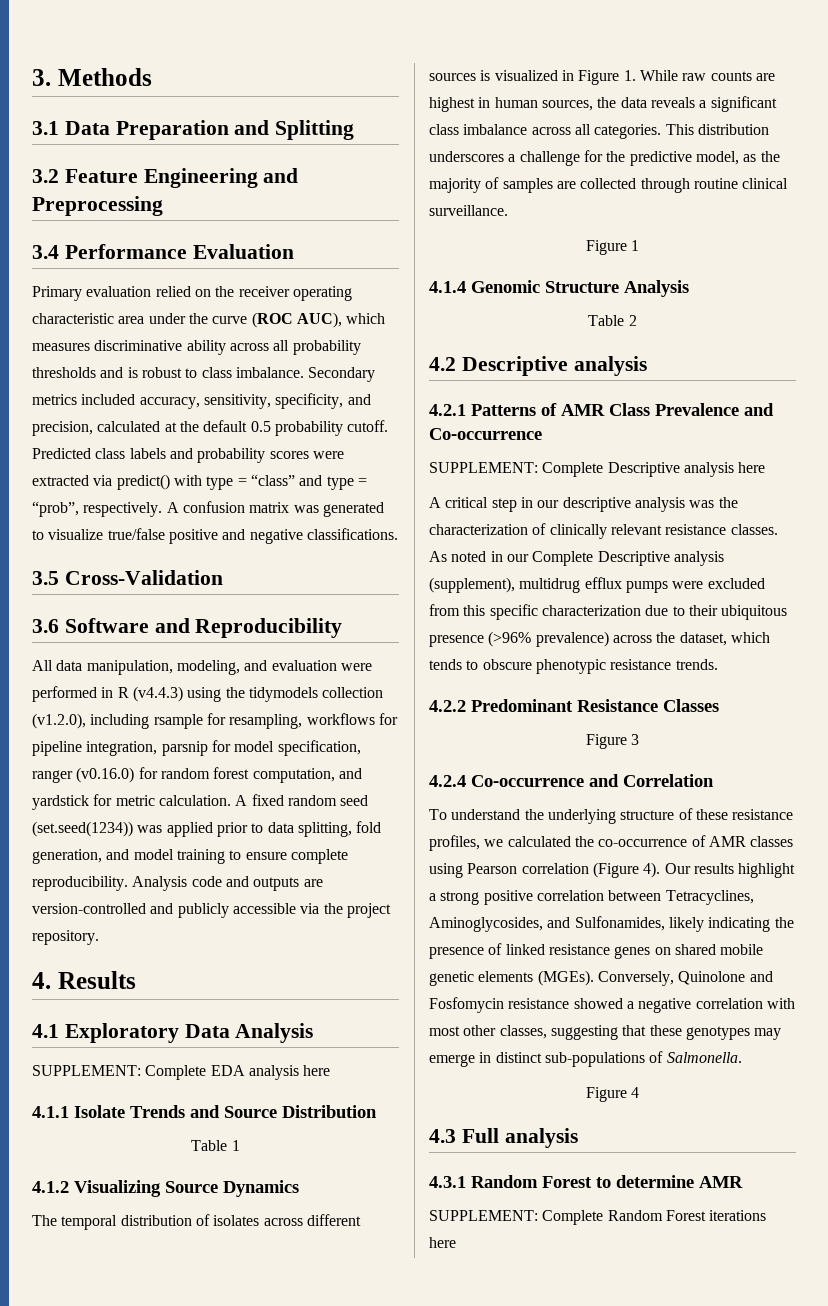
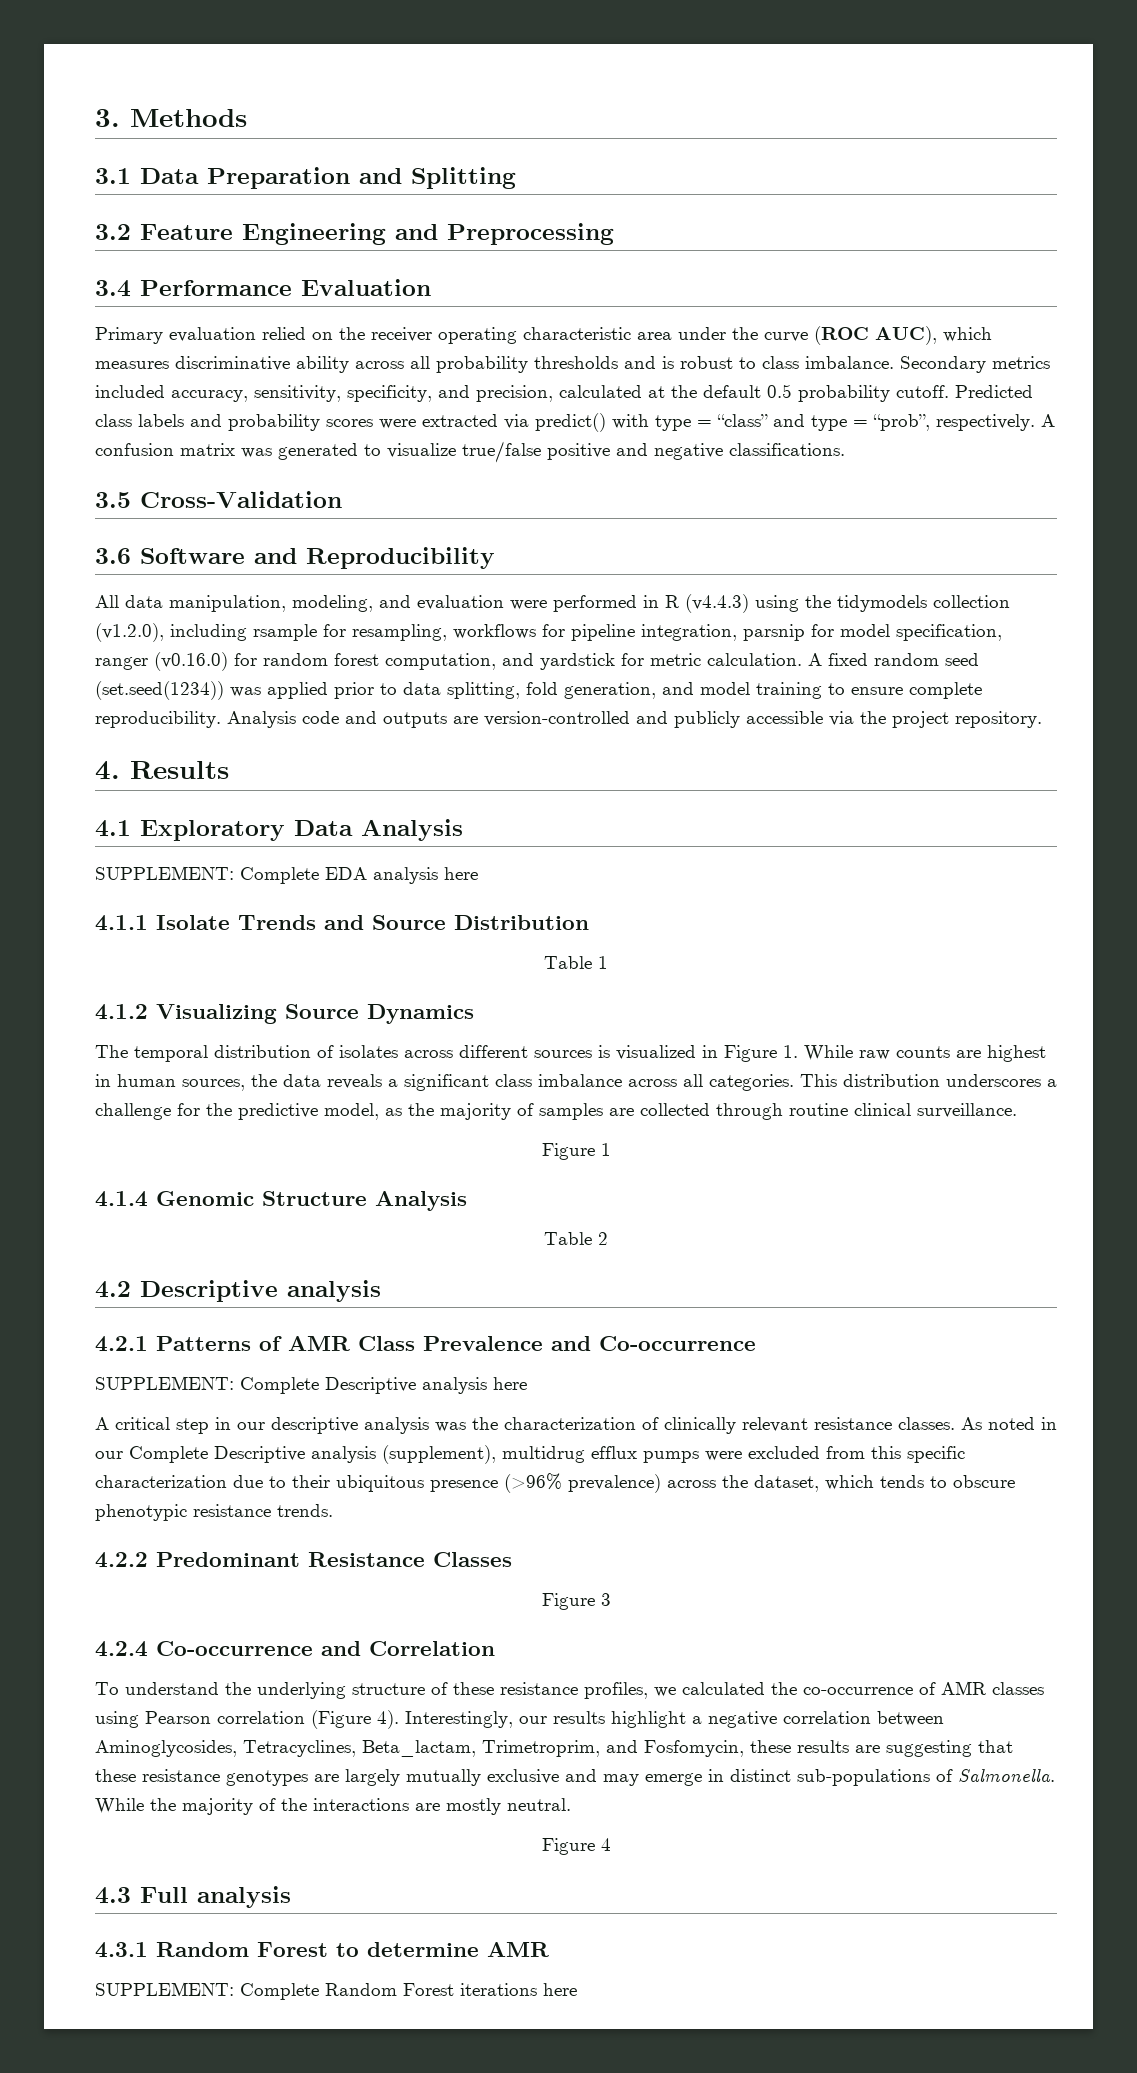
[664,863,691,874] Our -> [405,1711,547,1728] Interestingly, our
[440,890,754,905] [429,916,794,932] [429,943,764,959] [429,970,773,986] [429,997,795,1013] [429,1025,750,1040] strong positive correlation between Tetracyclines, Aminoglycosides, and Sulfonamides, likely indicating the presence of linked resistance genes on shared mobile genetic elements (MGEs). Conversely, Quinolone and Fosfomycin resistance showed a negative correlation with most other classes, suggesting that these genotypes -> [708,1711,944,1728] [95,1740,1013,1757] [95,1769,597,1786] negative correlation between Aminoglycosides, Tetracyclines, Beta_lactam, Trimetroprim, and Fosfomycin, these results are suggesting that these resistance genotypes are largely mutually exclusive and
(742, 1057) none -> [95,1798,571,1815] While the majority of the interactions are mostly neutral.

